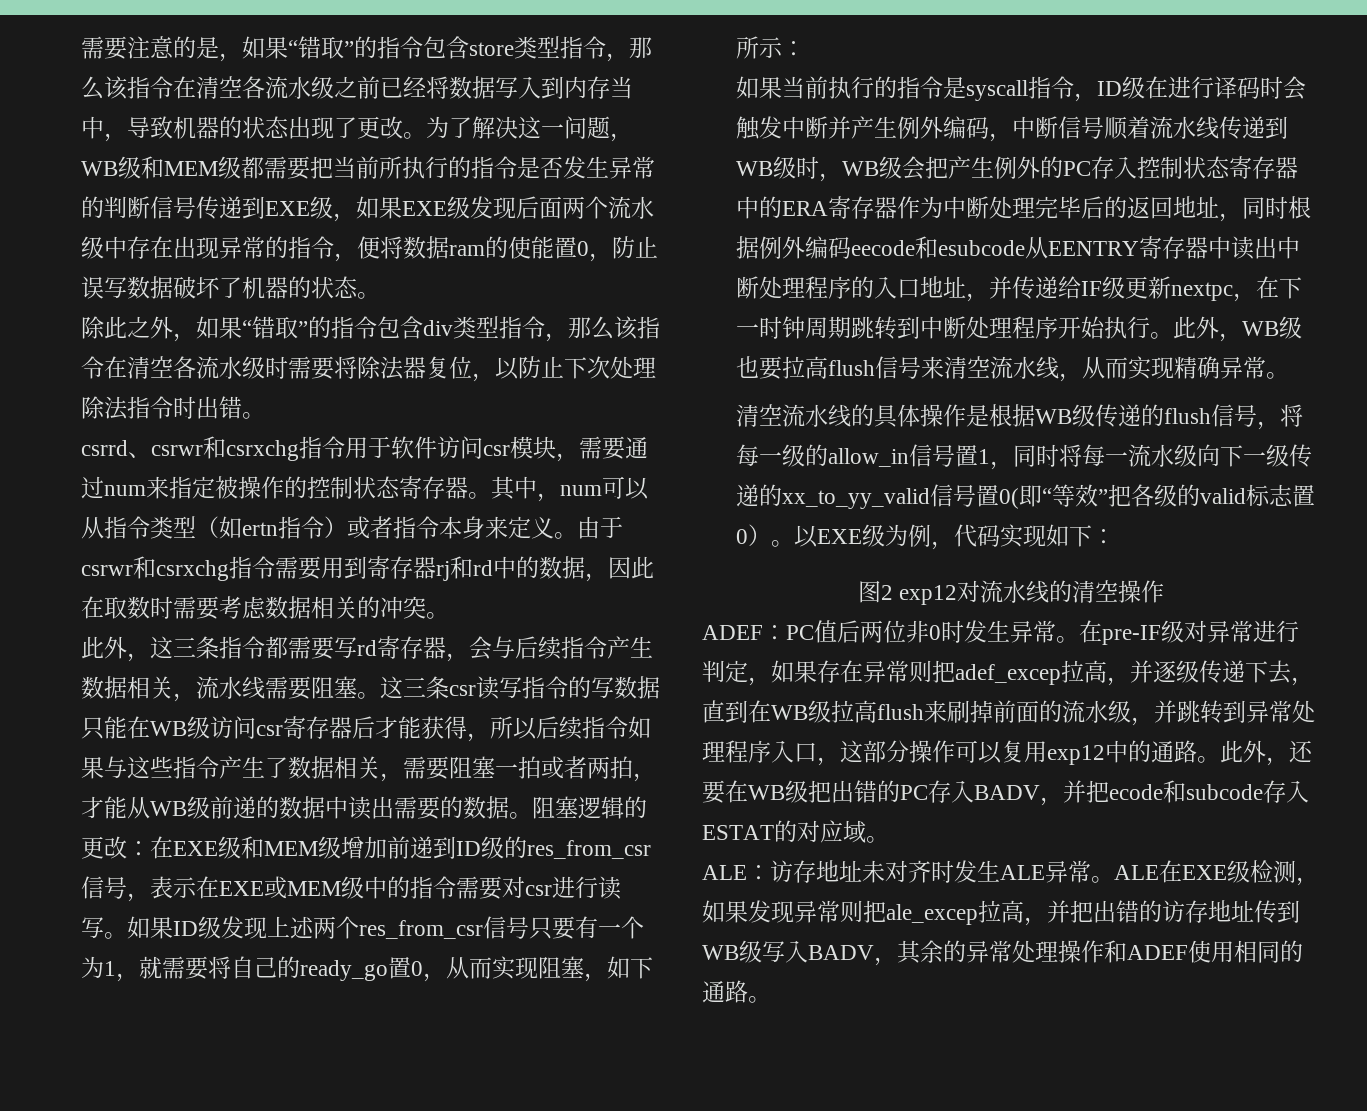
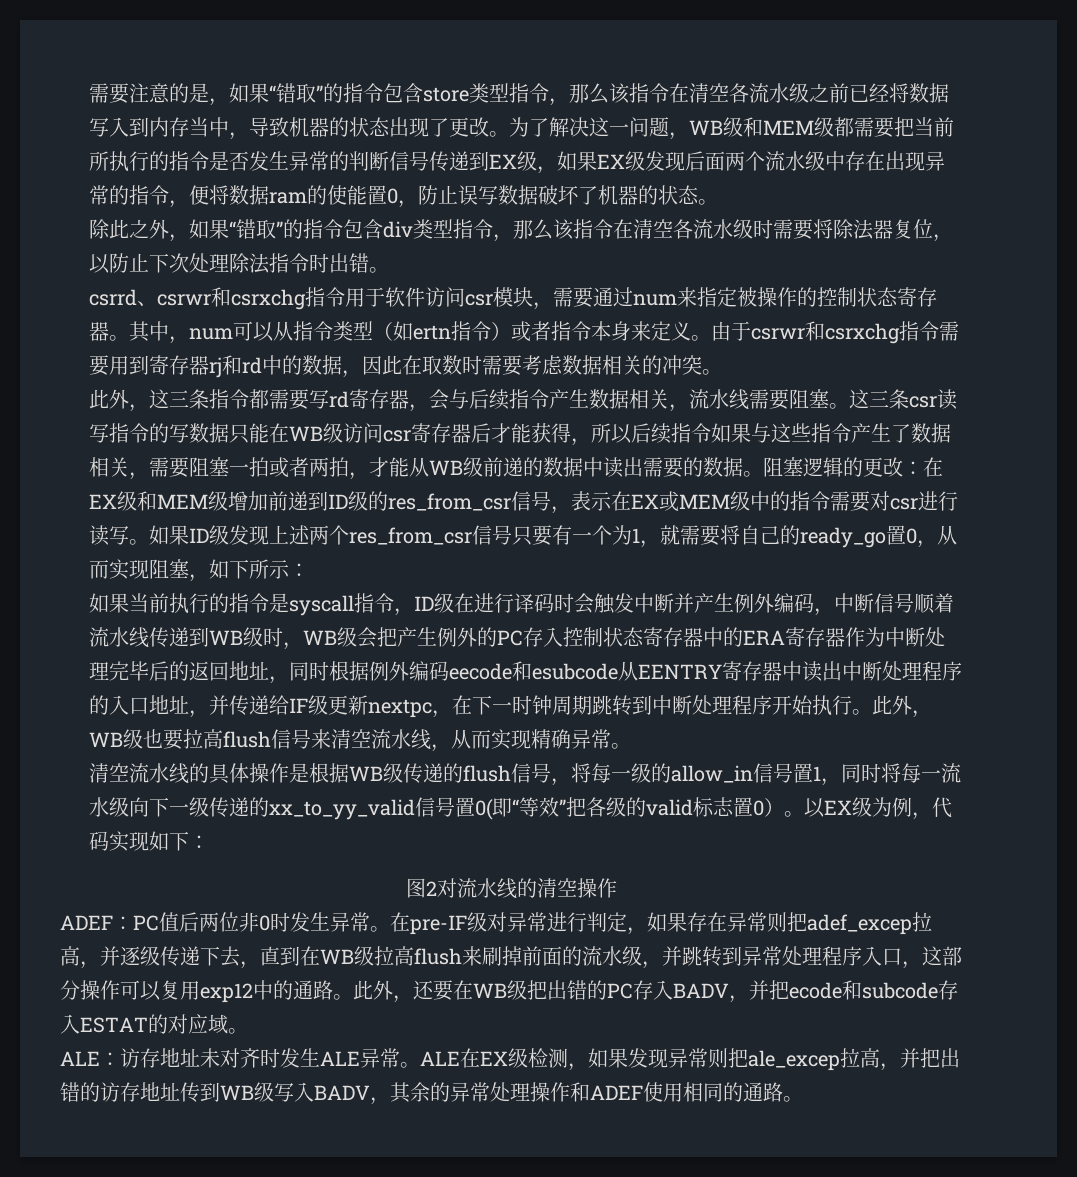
[265,201,311,216] EXE -> [489,154,518,169] EX
[402,201,448,216] EXE -> [597,154,626,169] EX
[173,841,219,856] EXE -> [89,494,118,509] EX
[219,881,265,896] EXE -> [631,494,660,509] EX
[817,529,863,544] EXE -> [824,800,853,815] EX
[899,585,958,605] exp12 -> (437, 888) none
[1182,865,1227,880] EXE -> [480,1051,508,1066] EX

